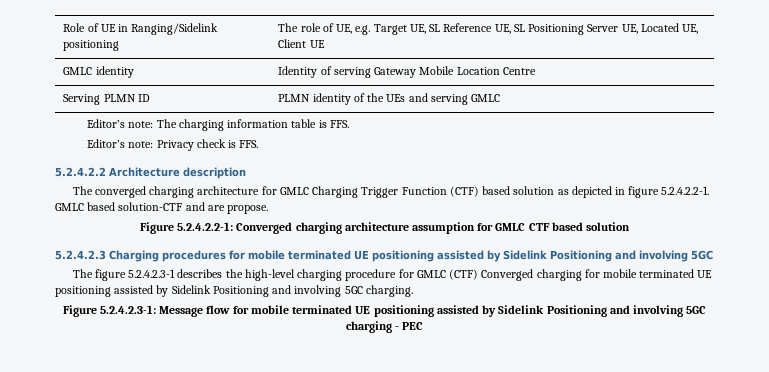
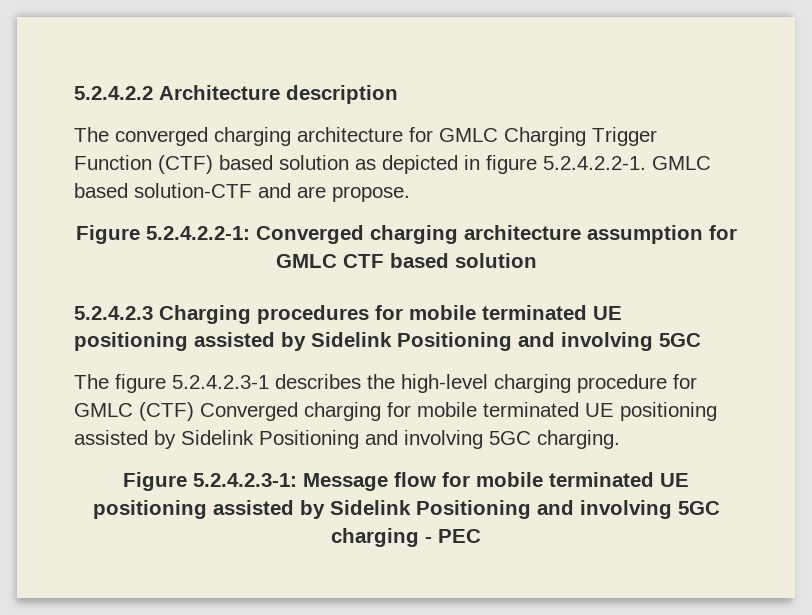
[63,23,219,35] [63,40,120,51] [278,23,699,35] [278,39,325,48] [63,66,134,78] [278,66,536,78] [63,94,150,105] [278,93,501,105] [87,119,349,131] [87,139,259,151] Role of UE in Ranging/Sidelink positioning | The role of UE, e.g. Target UE, SL Reference UE, SL Positioning Server UE, Located UE, Client UE // GMLC identity | Identity of serving Gateway Mobile Location Centre // Serving PLMN ID | PLMN identity of the UEs and serving GMLC // Editor’s note: The charging information table is FFS. // Editor’s note: Privacy check is FFS. // -> (74, 93) none

